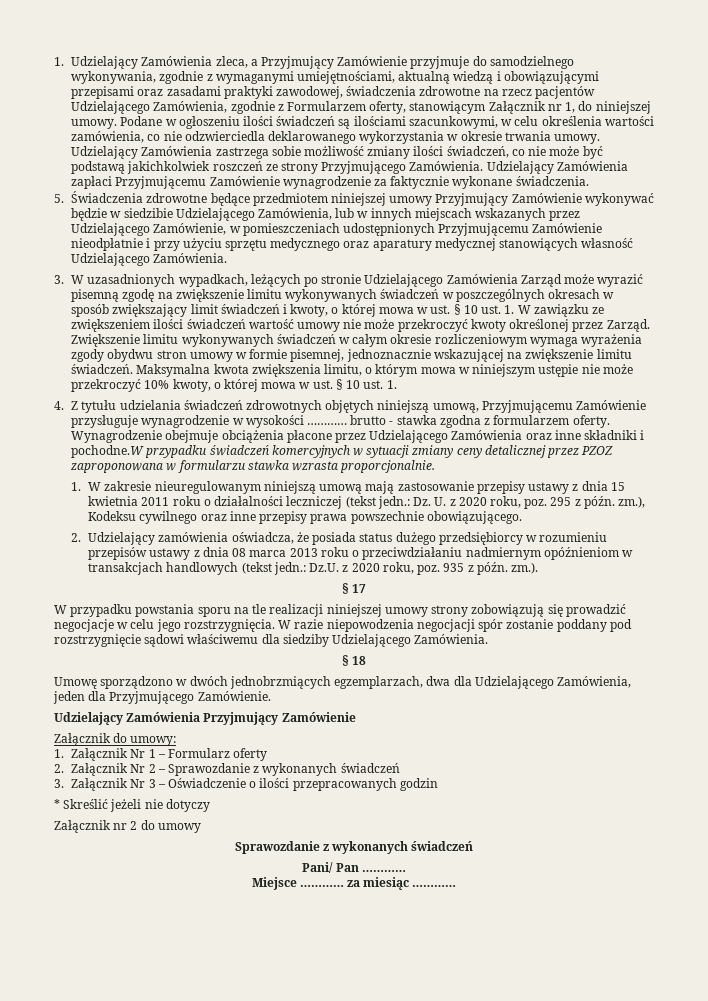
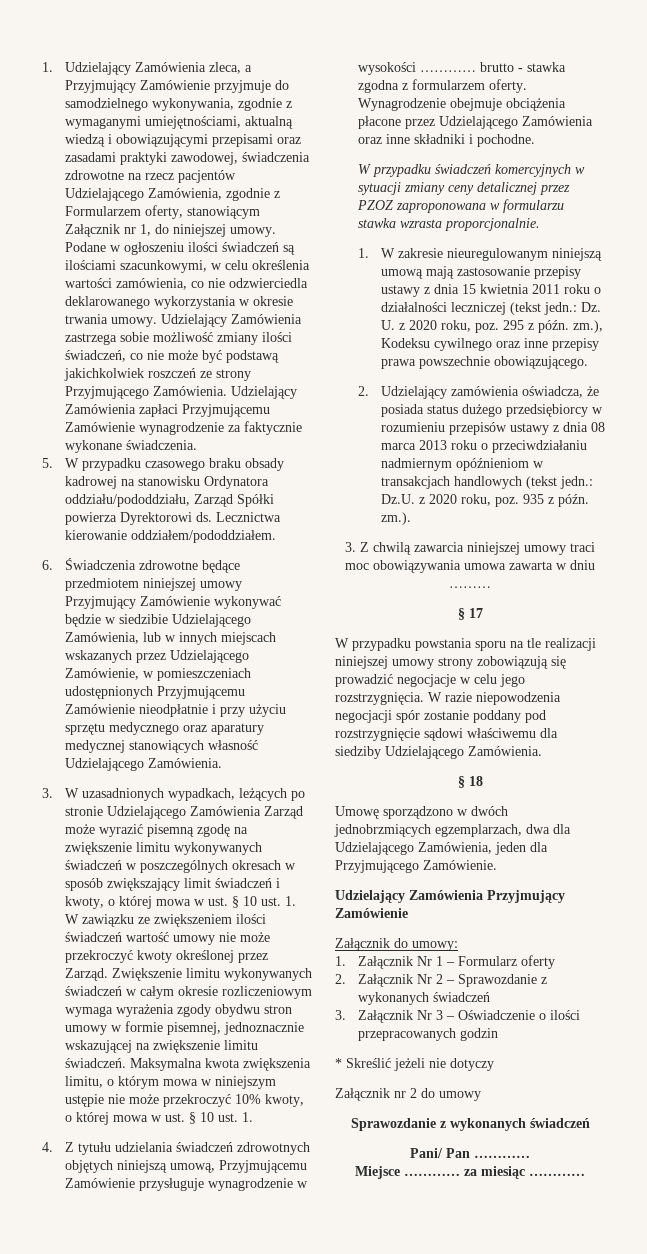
(64, 198) none -> [64,458,284,471] [64,476,269,489] [64,494,274,507] [64,512,281,525] [64,530,276,543] [42,560,53,570] W przypadku czasowego braku obsady kadrowej na stanowisku Ordynatora oddziału/pododdziału, Zarząd Spółki powierza Dyrektorowi ds. Lecznictwa kierowanie oddziałem/pododdziałem. // 6.
[71,445,145,458] pochodne.W -> [476,134,535,147] [357,164,371,174] pochodne. // W
(538, 568) none -> [345,542,595,555] [345,560,595,573] [449,586,491,588] // 3. Z chwilą zawarcia niniejszej umowy traci moc obowiązywania umowa zawarta w dniu ………

